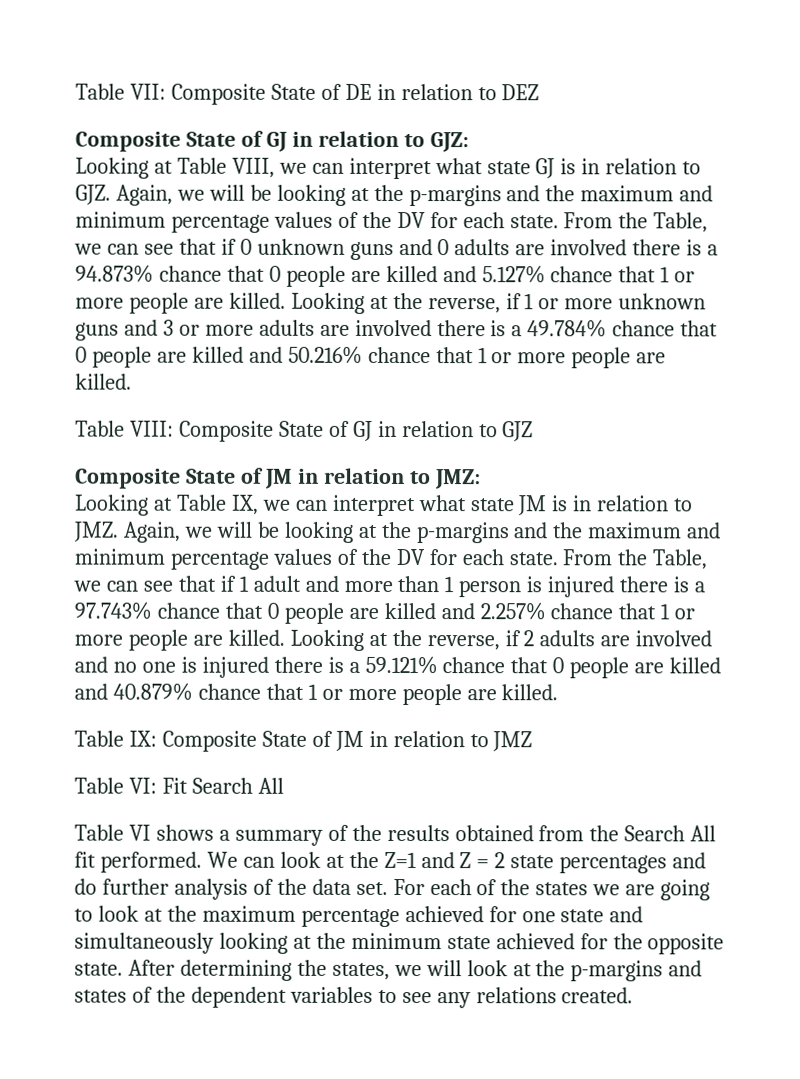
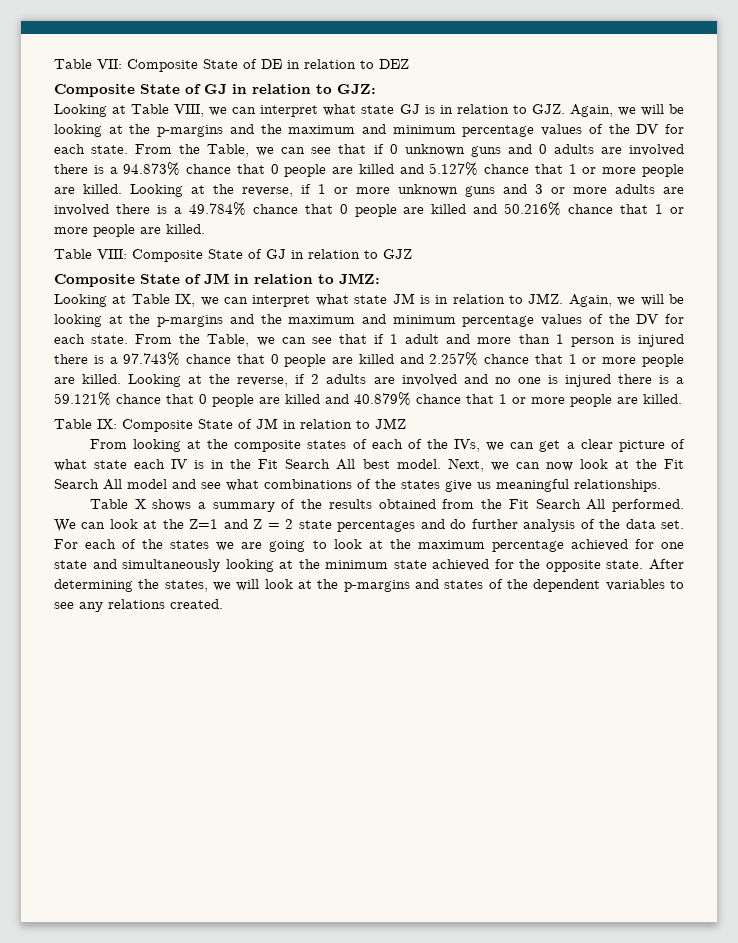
[74,777,284,794] [74,824,151,841] Table VI: Fit Search All // Table VI -> [89,439,685,452] [54,458,684,472] [54,479,661,492] [89,499,146,509] From looking at the composite states of each of the IVs, we can get a clear picture of what state each IV is in the Fit Search All best model. Next, we can now look at the Fit Search All model and see what combinations of the states give us meaningful relationships. // Table X
[624,825,717,842] [74,851,96,868] Search All fit -> [508,499,606,510] Fit Search All

